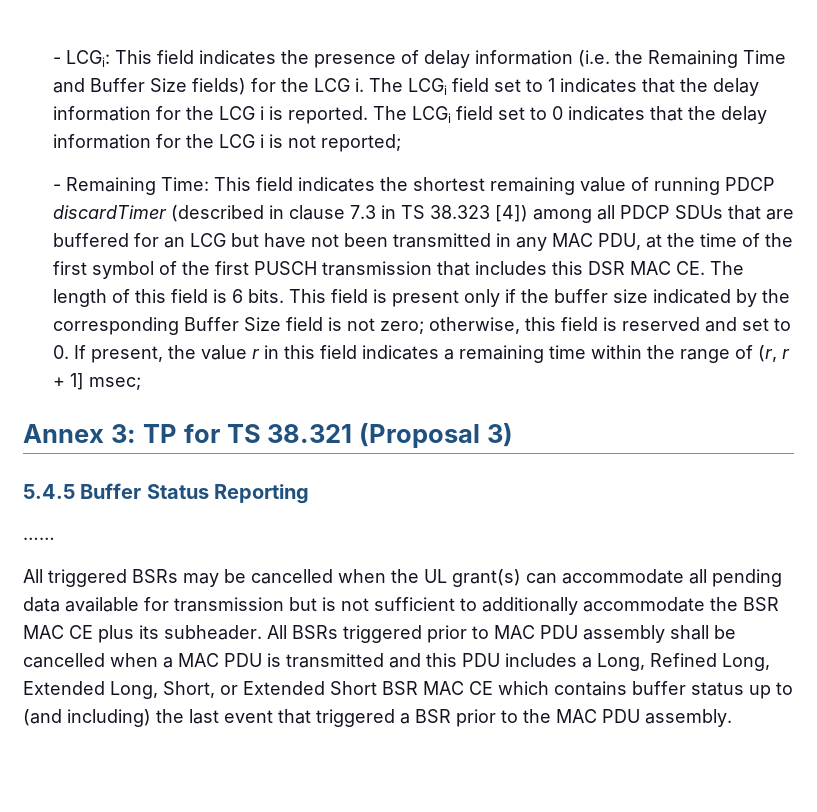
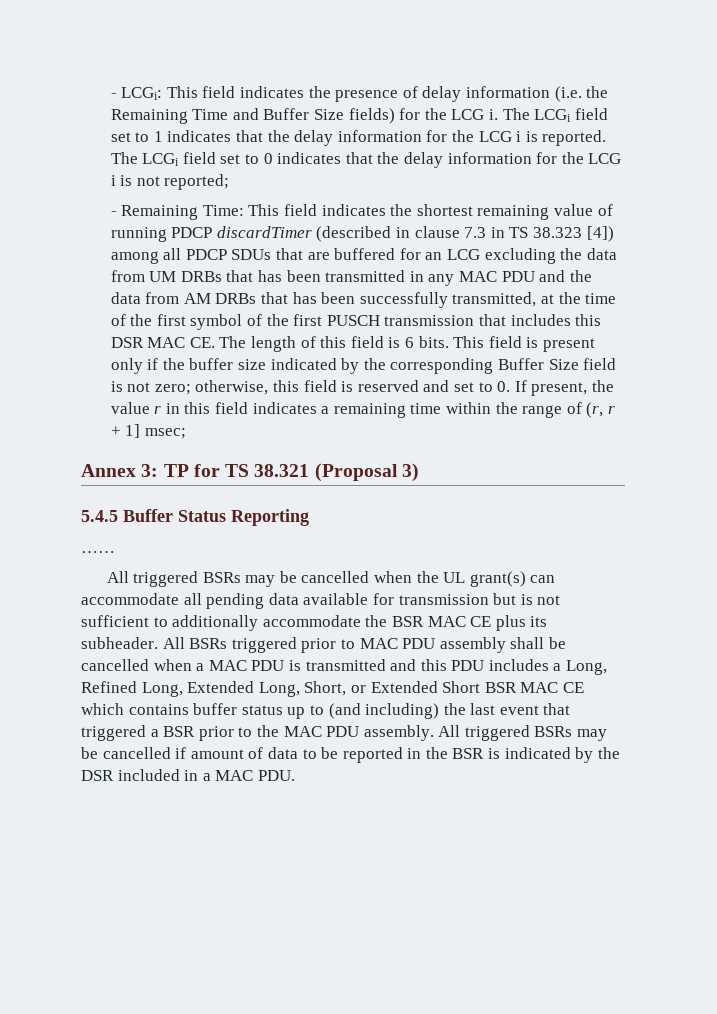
[230,233,339,248] but have not -> [484,248,617,264] [110,270,283,282] excluding the data from UM DRBs that has
[597,233,641,250] PDU, -> [501,270,592,282] [110,292,537,308] PDU and the data from AM DRBs that has been successfully transmitted,
(732, 718) none -> [438,725,608,741] [81,747,620,763] [81,769,295,781] All triggered BSRs may be cancelled if amount of data to be reported in the BSR is indicated by the DSR included in a MAC PDU.

